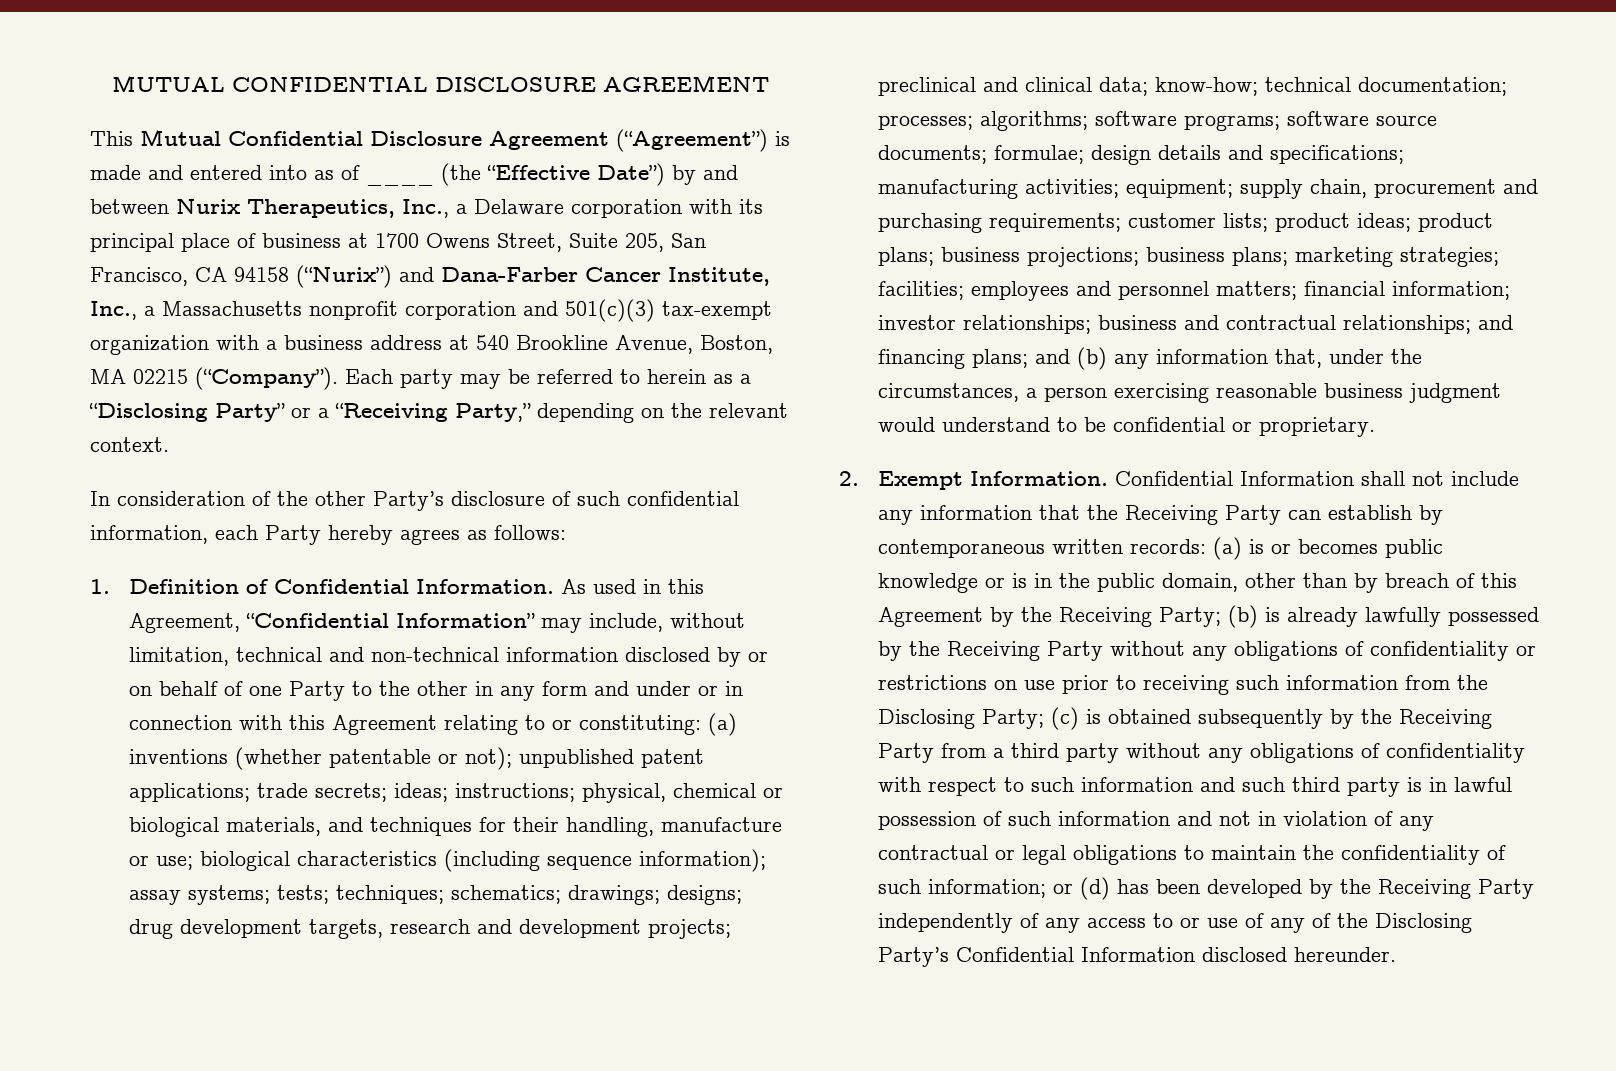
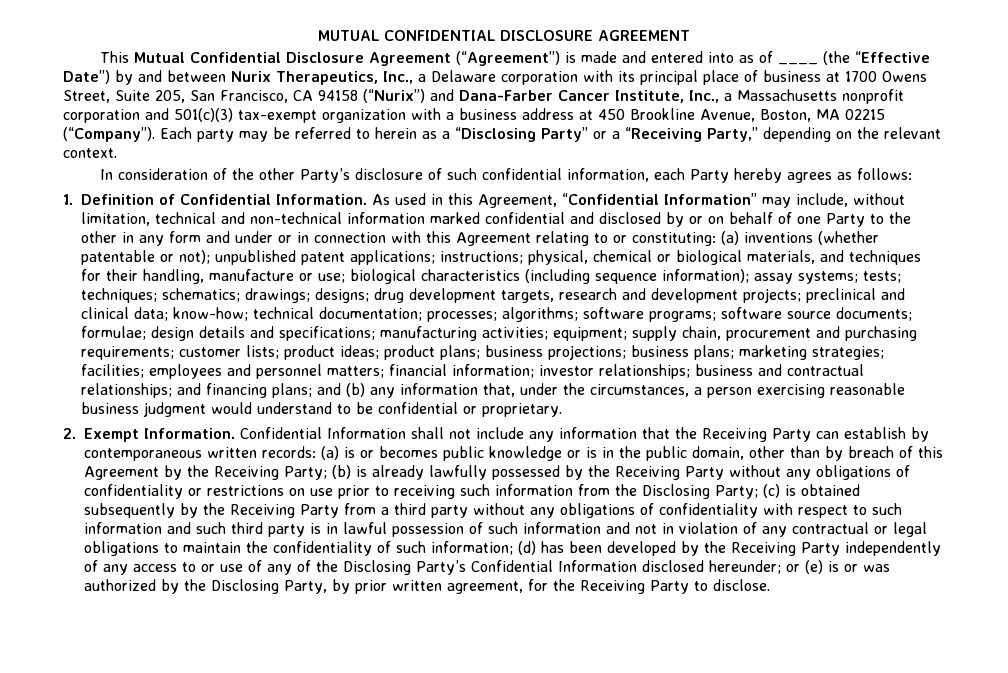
[476,335,509,350] 540 -> [598,109,625,120] 450
(618, 654) none -> [430,212,594,224] marked confidential and
[256,783,448,802] trade secrets; ideas; -> (435, 257) none
[1052,883,1073,894] or -> (513, 548) none
[1293,947,1396,962] hereunder. -> [709,560,890,574] [84,579,770,594] hereunder; or (e) is or was authorized by the Disclosing Party, by prior written agreement, for the Receiving Party to disclose.

